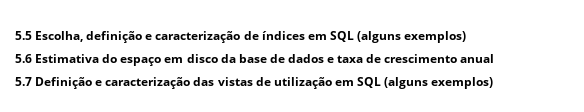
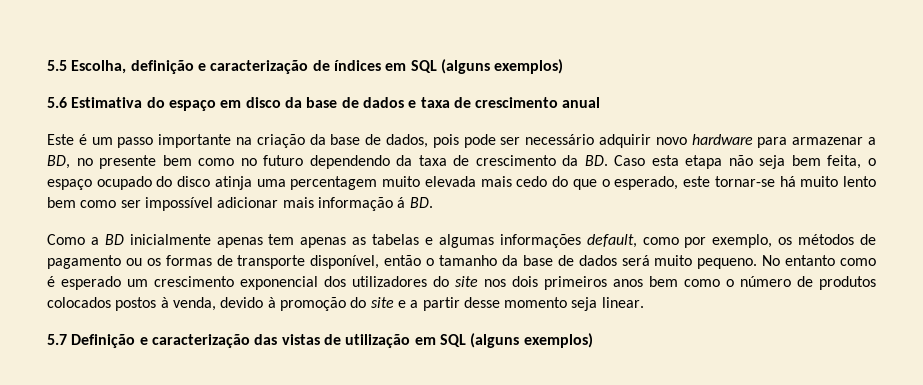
(495, 58) none -> [47,134,876,148] [47,155,876,169] [47,176,876,190] [47,197,433,211] [47,234,877,248] [47,255,877,269] [47,276,876,290] [47,297,644,311] // Este é um passo importante na criação da base de dados, pois pode ser necessário adquirir novo hardware para armazenar a BD, no presente bem como no futuro dependendo da taxa de crescimento da BD. Caso esta etapa não seja bem feita, o espaço ocupado do disco atinja uma percentagem muito elevada mais cedo do que o esperado, este tornar-se há muito lento bem como ser impossível adicionar mais informação á BD. // Como a BD inicialmente apenas tem apenas as tabelas e algumas informações default, como por exemplo, os métodos de pagamento ou os formas de transporte disponível, então o tamanho da base de dados será muito pequeno. No entanto como é esperado um crescimento exponencial dos utilizadores do site nos dois primeiros anos bem como o número de produtos colocados postos à venda, devido à promoção do site e a partir desse momento seja linear.

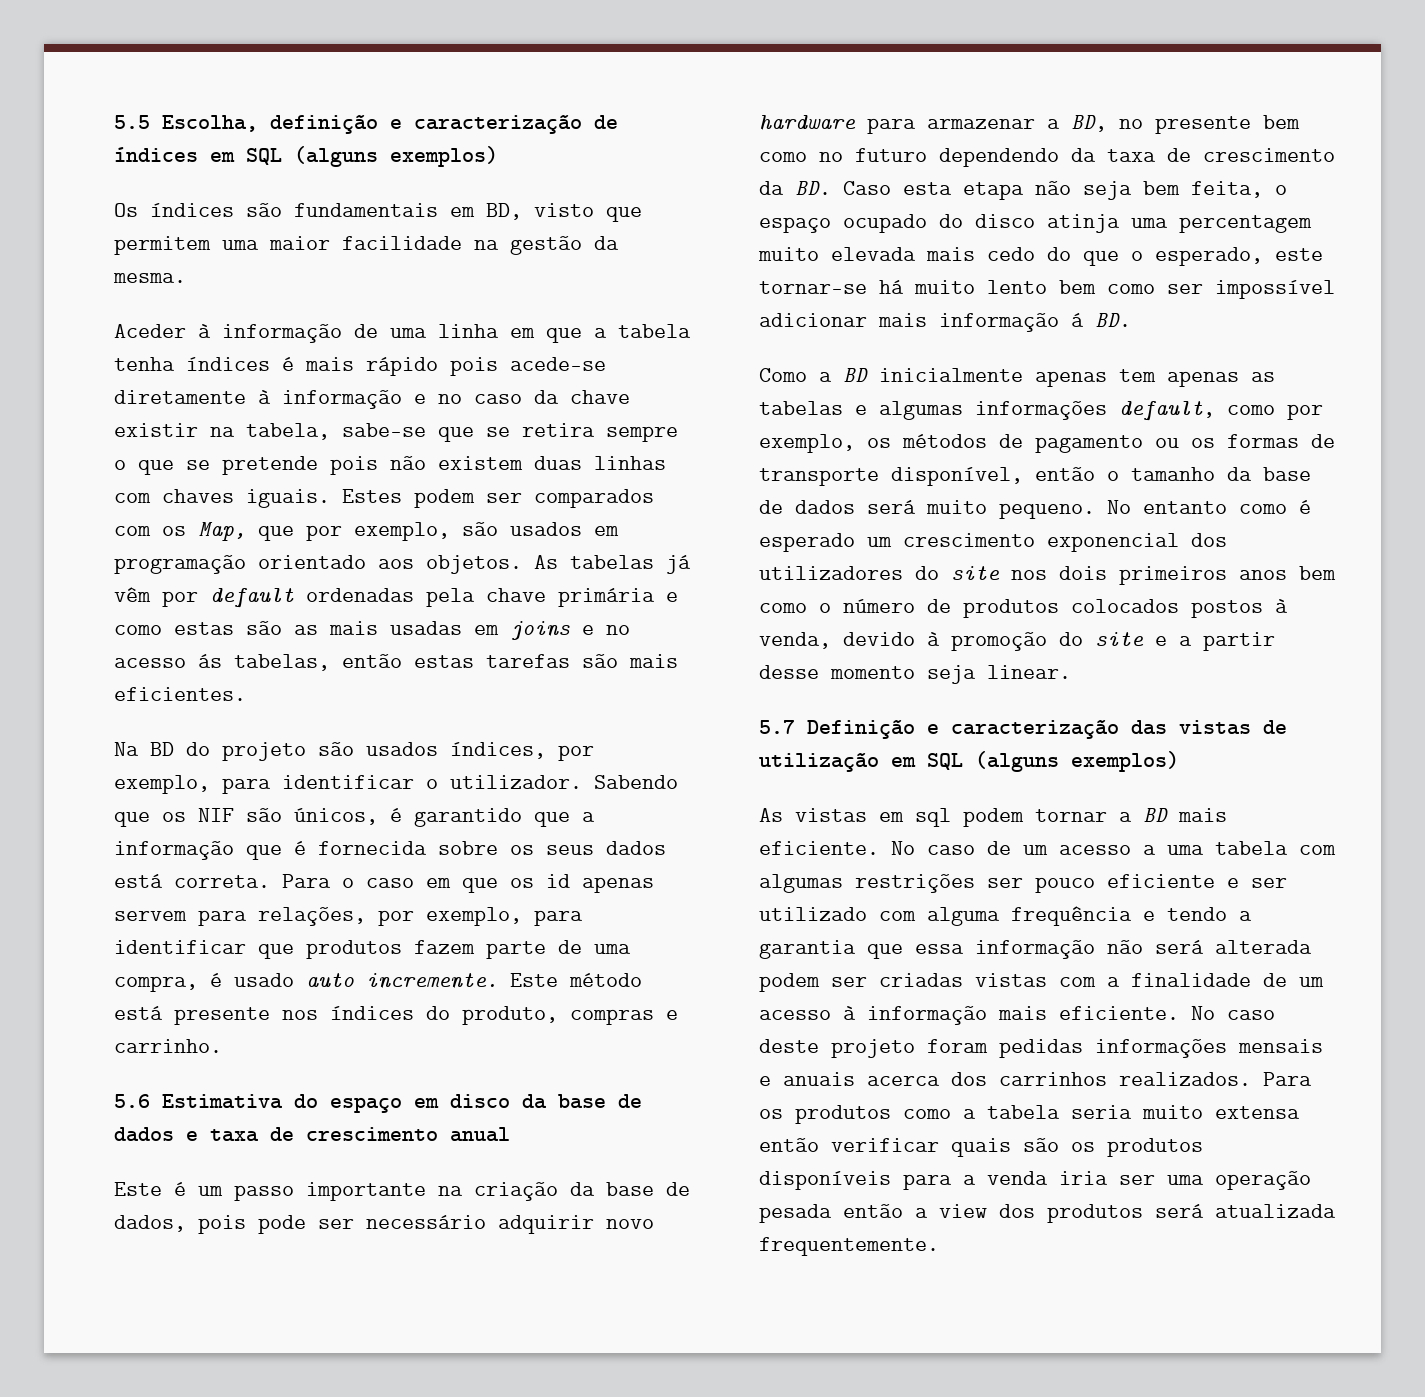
(564, 66) none -> [114,203,642,222] [114,236,619,255] [113,273,186,283] [114,324,691,343] [114,357,606,376] [114,390,630,409] [114,423,678,442] [114,456,666,475] [114,489,654,508] [114,522,619,541] [114,555,691,574] [114,587,678,608] [114,621,630,640] [114,654,678,671] [114,687,246,701] [114,742,594,761] [114,775,678,794] [114,808,595,827] [114,841,666,860] [114,874,654,893] [114,907,583,926] [114,940,631,959] [114,973,642,992] [114,1006,678,1025] [114,1039,222,1053] // Os índices são fundamentais em BD, visto que permitem uma maior facilidade na gestão da mesma. // Aceder à informação de uma linha em que a tabela tenha índices é mais rápido pois acede-se diretamente à informação e no caso da chave existir na tabela, sabe-se que se retira sempre o que se pretende pois não existem duas linhas com chaves iguais. Estes podem ser comparados com os Map, que por exemplo, são usados em programação orientado aos objetos. As tabelas já vêm por default ordenadas pela chave primária e como estas são as mais usadas em joins e no acesso ás tabelas, então estas tarefas são mais eficientes. // Na BD do projeto são usados índices, por exemplo, para identificar o utilizador. Sabendo que os NIF são únicos, é garantido que a informação que é fornecida sobre os seus dados está correta. Para o caso em que os id apenas servem para relações, por exemplo, para identificar que produtos fazem parte de uma compra, é usado auto incremente. Este método está presente nos índices do produto, compras e carrinho.
(593, 340) none -> [759,808,1227,827] [759,841,1336,855] [759,874,1287,893] [759,906,1252,926] [759,940,1312,959] [759,973,1324,992] [759,1006,1275,1025] [759,1039,1323,1058] [759,1072,1312,1086] [759,1105,1300,1124] [759,1138,1203,1157] [759,1171,1311,1190] [759,1204,1336,1223] [759,1237,939,1256] // As vistas em sql podem tornar a BD mais eficiente. No caso de um acesso a uma tabela com algumas restrições ser pouco eficiente e ser utilizado com alguma frequência e tendo a garantia que essa informação não será alterada podem ser criadas vistas com a finalidade de um acesso à informação mais eficiente. No caso deste projeto foram pedidas informações mensais e anuais acerca dos carrinhos realizados. Para os produtos como a tabela seria muito extensa então verificar quais são os produtos disponíveis para a venda iria ser uma operação pesada então a view dos produtos será atualizada frequentemente.

